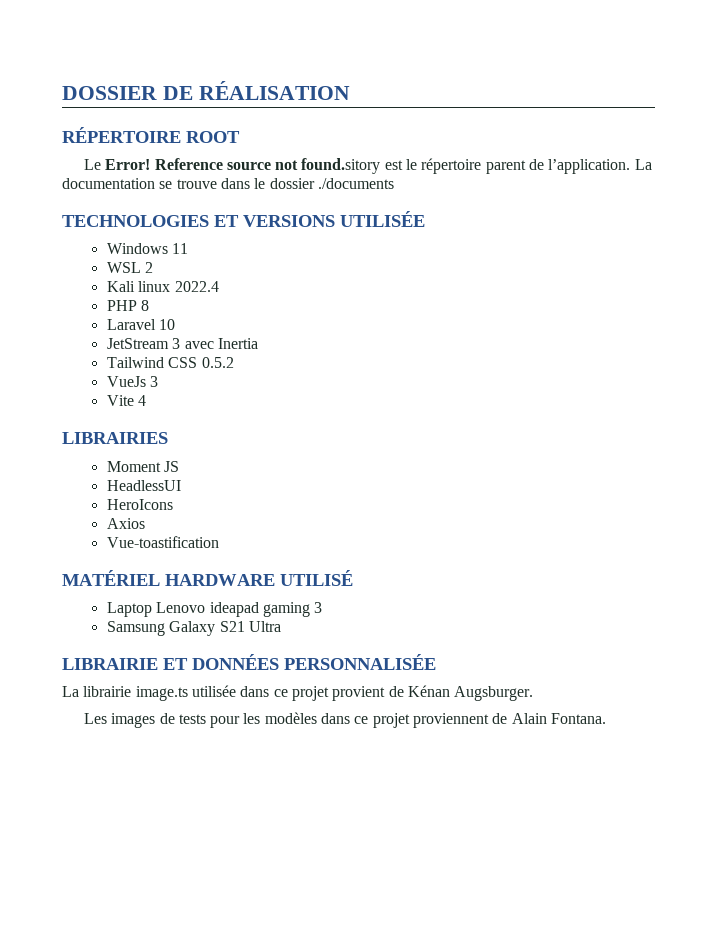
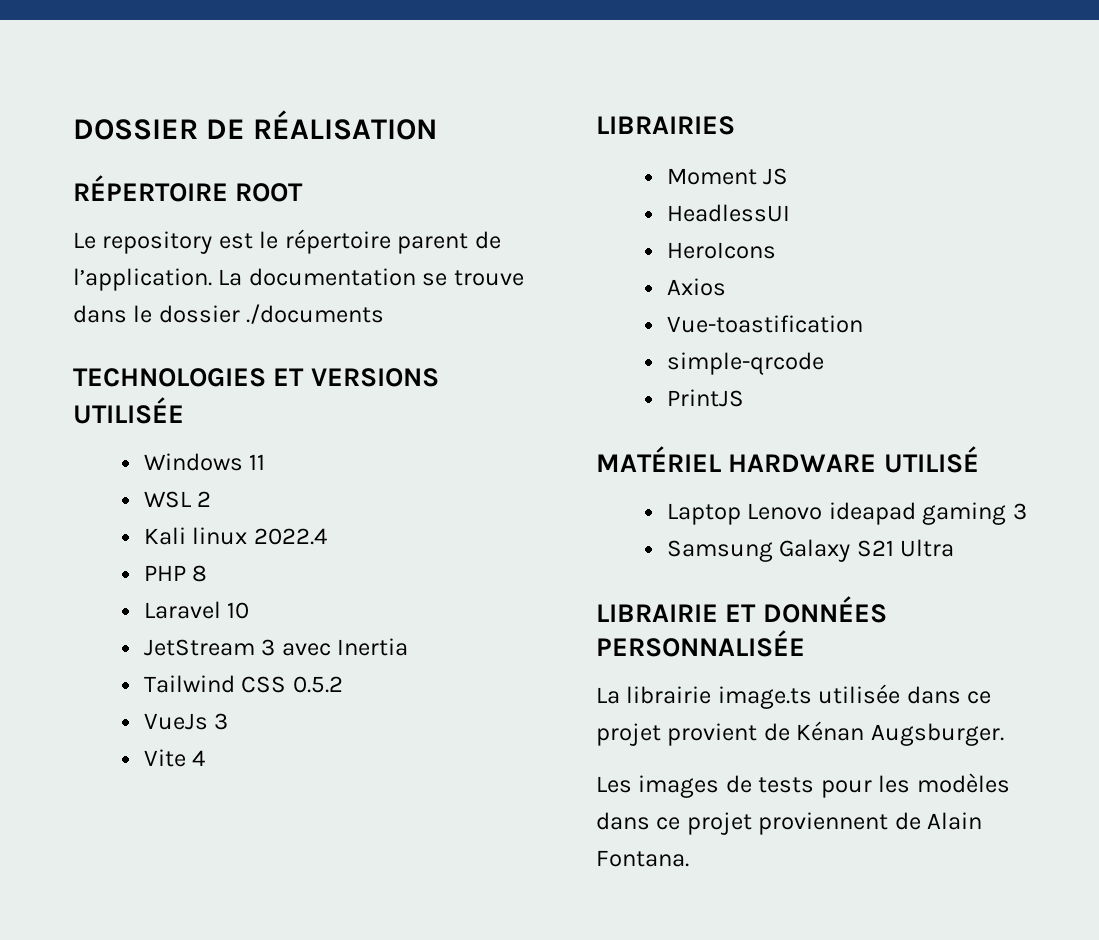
[105,158,381,174] Error! Reference source not found.sitory -> [102,231,213,254] repository
(219, 542) none -> [666,352,824,375] [666,389,744,407] // simple-qrcode // PrintJS

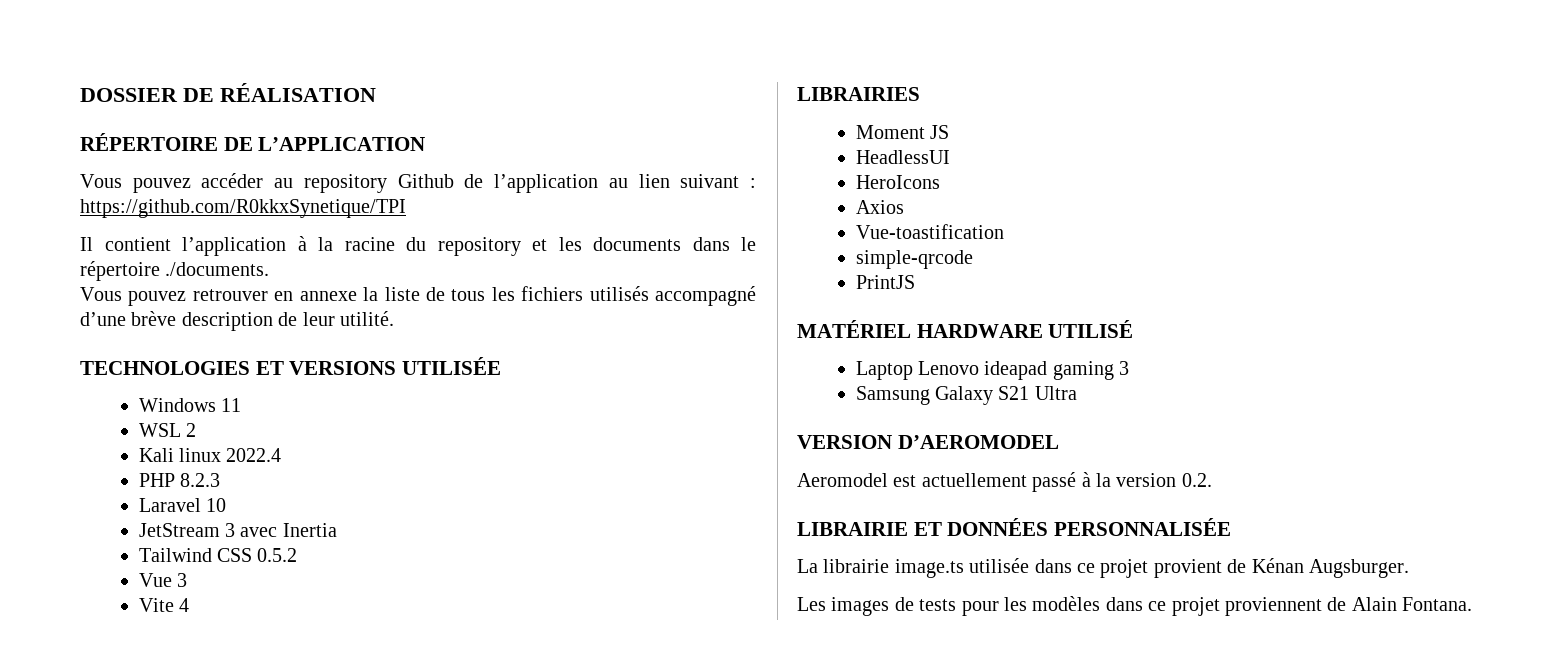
[235,183,304,202] [73,229,501,254] [73,268,524,291] [73,304,385,324] ROOT // Le repository est le répertoire parent de l’application. La documentation se trouve dans le dossier ./documents -> [223,137,426,151] [80,173,757,193] [80,199,406,218] [80,236,756,256] [80,261,270,281] [80,286,757,306] [80,311,394,331] DE L’APPLICATION // Vous pouvez accéder au repository Github de l’application au lien suivant : https://github.com/R0kkxSynetique/TPI // Il contient l’application à la racine du repository et les documents dans le répertoire ./documents. // Vous pouvez retrouver en annexe la liste de tous les fichiers utilisés accompagné d’une brève description de leur utilité.
[192,565,208,582] 8 -> [179,473,220,487] 8.2.3
[143,713,208,730] VueJs -> [138,573,172,587] Vue
(955, 548) none -> [797,435,1059,449] [797,472,1212,492] // VERSION D’AEROMODEL // Aeromodel est actuellement passé à la version 0.2.

